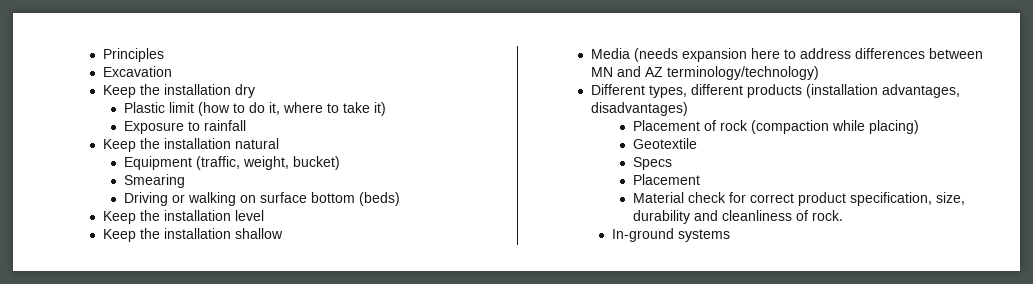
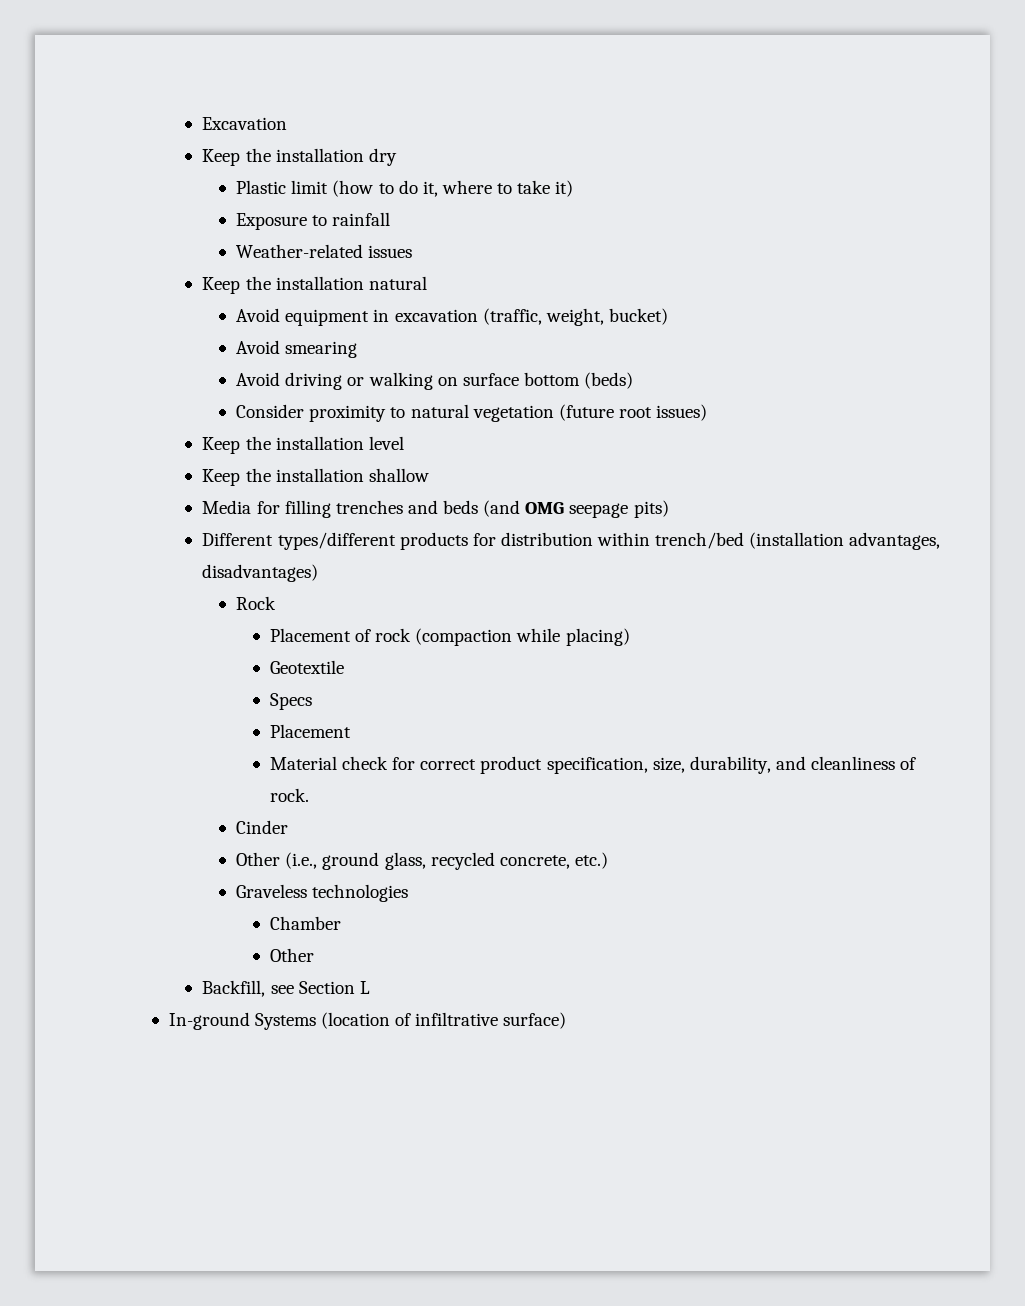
[102,48,164,62] Principles // -> (202, 123) none
(246, 125) none -> [236,244,413,258] // Weather-related issues
[123,156,192,170] Equipment -> [236,308,478,326] Avoid equipment in excavation
[123,174,185,188] [123,192,168,206] Smearing // Driving -> [236,340,358,358] [236,372,343,390] Avoid smearing // Avoid driving
(400, 199) none -> [236,404,708,422] // Consider proximity to natural vegetation (future root issues)
[633,48,983,62] [590,66,819,80] [590,84,802,98] (needs expansion here to address differences between MN and AZ terminology/technology) // Different types, different products -> [256,500,669,518] [202,532,745,550] for filling trenches and beds (and OMG seepage pits) // Different types/different products for distribution within trench/bed
(688, 109) none -> [236,596,277,610] // Rock
[632,210,690,224] durability -> [689,756,771,774] durability,
[611,228,730,242] In-ground systems -> [236,820,289,834] [236,852,608,870] [236,884,409,902] [269,916,341,930] [269,948,314,962] [202,980,370,997] [168,1012,567,1030] Cinder // Other (i.e., ground glass, recycled concrete, etc.) // Graveless technologies // Chamber // Other // Backfill, see Section L // In-ground Systems (location of infiltrative surface)

